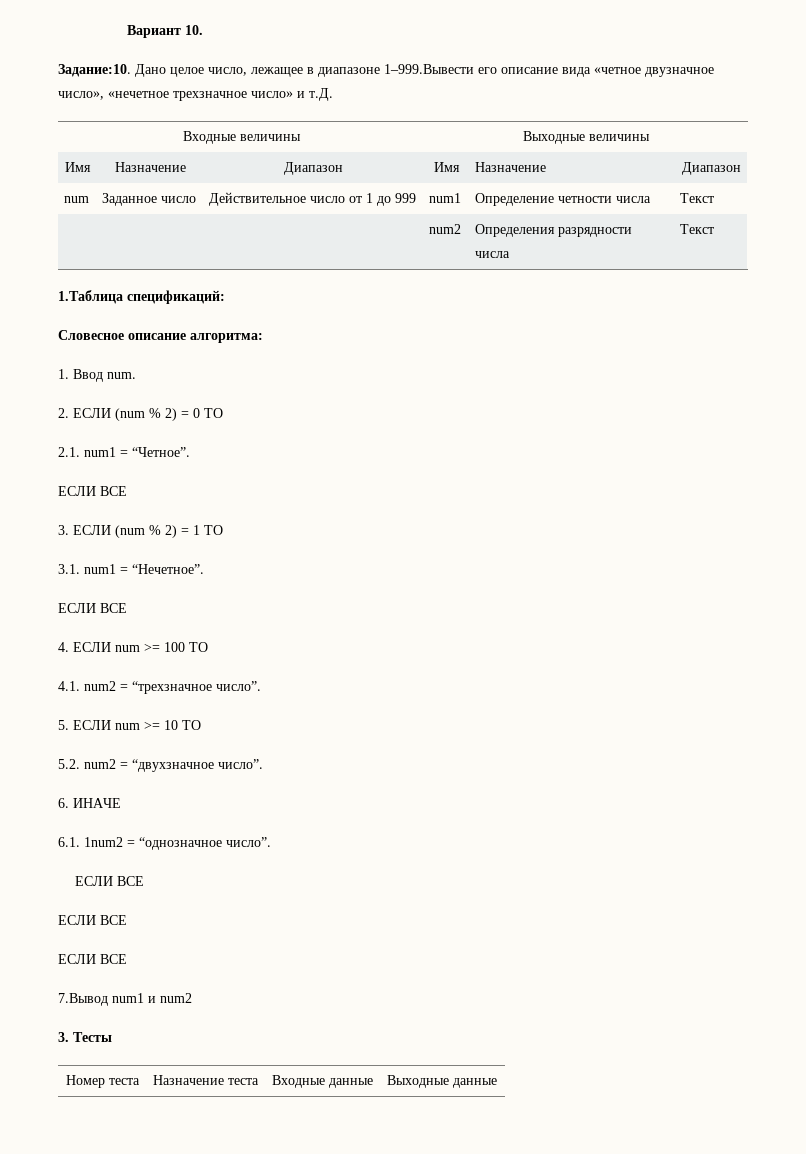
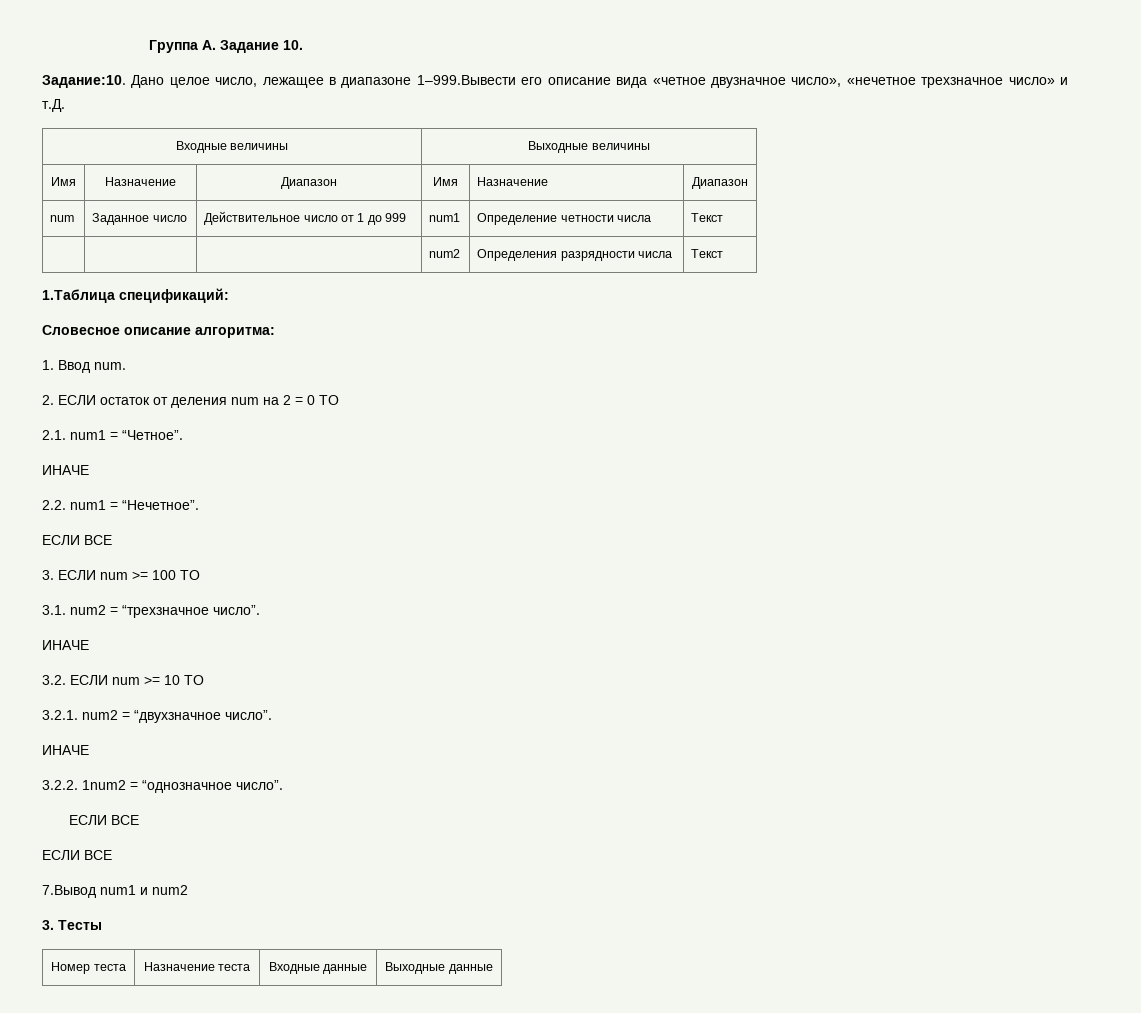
[126,25,181,38] Вариант -> [149,40,280,53] Группа А. Задание
[115,408,177,421] (num % 2) -> [100,395,291,408] остаток от деления num на 2
[58,486,127,496] [58,525,223,538] [58,564,80,574] ЕСЛИ ВСЕ // 3. ЕСЛИ (num % 2) = 1 ТО // 3.1. -> [42,465,89,475] [42,500,66,510] ИНАЧЕ // 2.2.
[58,642,69,652] 4. -> [42,570,54,580] 3.
[58,681,80,691] 4.1. -> [42,605,66,615] 3.1.
[58,720,69,730] 5. -> [42,640,89,650] [42,675,66,685] ИНАЧЕ // 3.2.
[58,759,80,769] 5.2. -> [42,710,78,720] 3.2.1.
[58,798,121,808] [58,837,80,847] 6. ИНАЧЕ // 6.1. -> [42,745,89,755] [42,780,78,790] ИНАЧЕ // 3.2.2.
[58,954,127,964] // ЕСЛИ ВСЕ -> (112, 855) none

